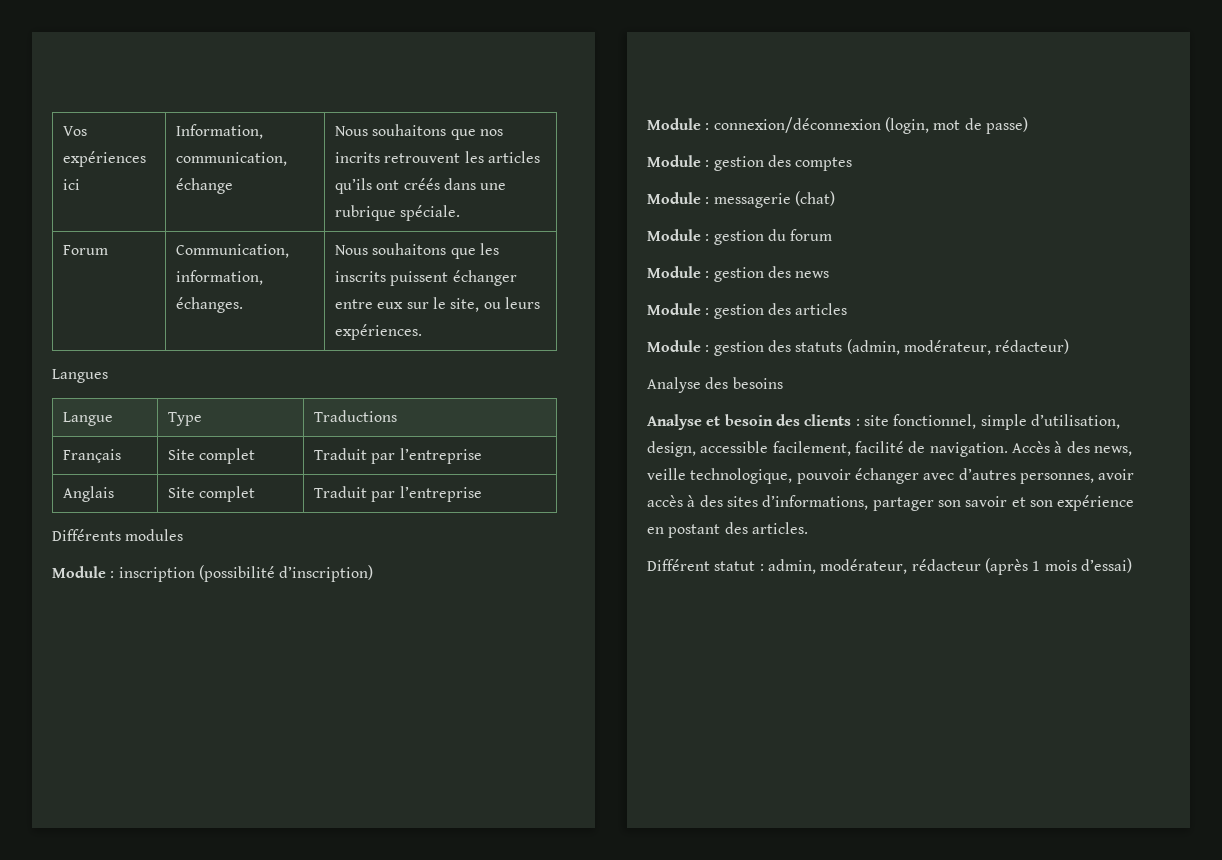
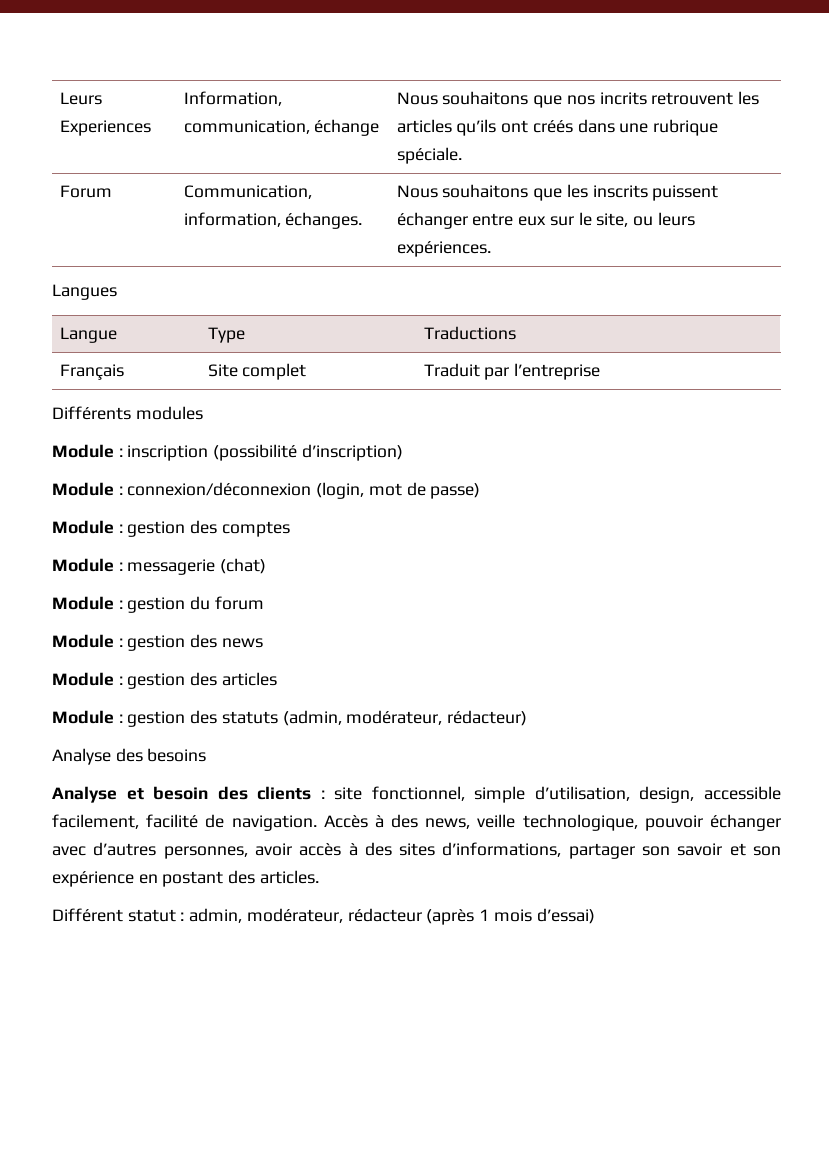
[62,126,87,136] [62,151,146,167] [62,179,80,190] Vos expériences ici -> [59,92,102,105] [59,120,151,136] Leurs Experiences
[62,486,114,502] [167,486,256,502] [313,486,482,502] // Anglais | Site complet | Traduit par l’entreprise -> (601, 371) none

